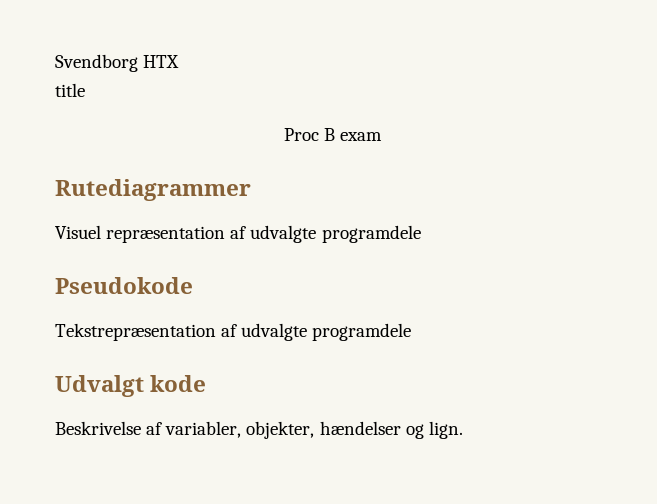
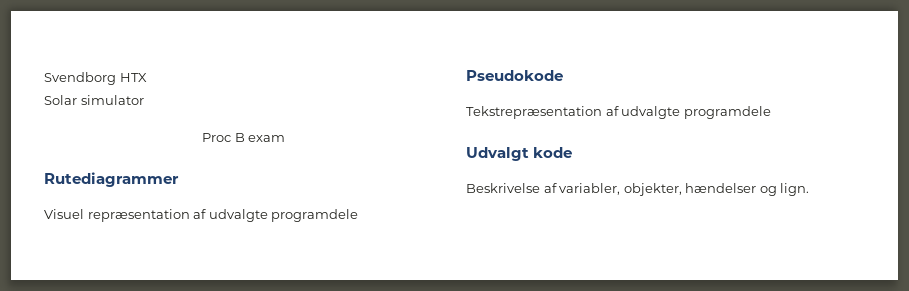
[55,83,85,97] title -> [44,95,144,105] Solar simulator

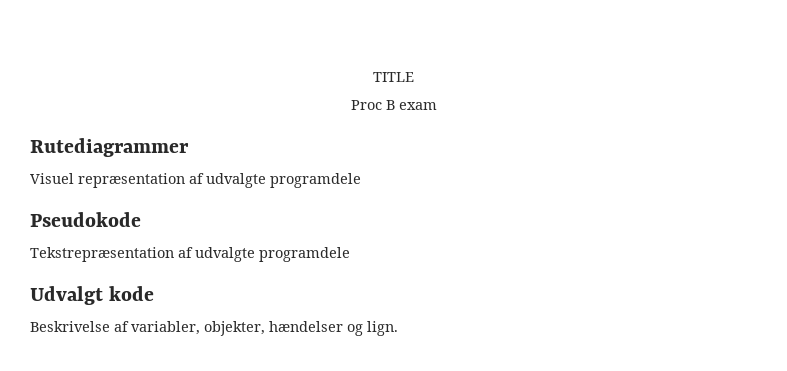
[44,72,147,85] [44,95,144,105] Svendborg HTX // Solar simulator -> [373,72,414,82] TITLE

